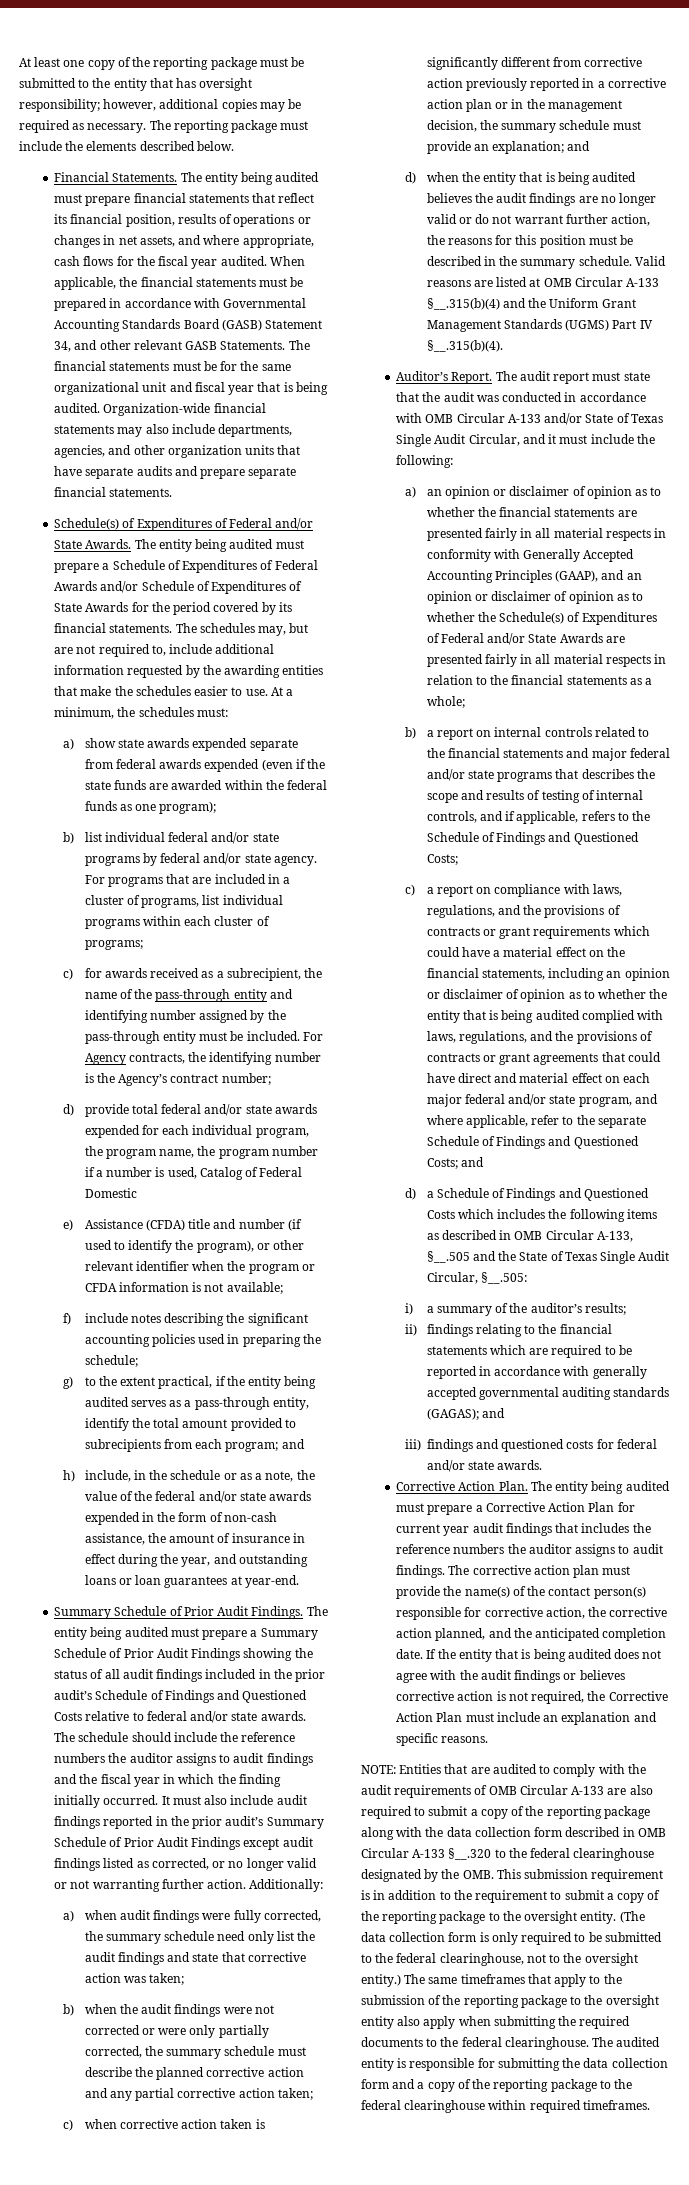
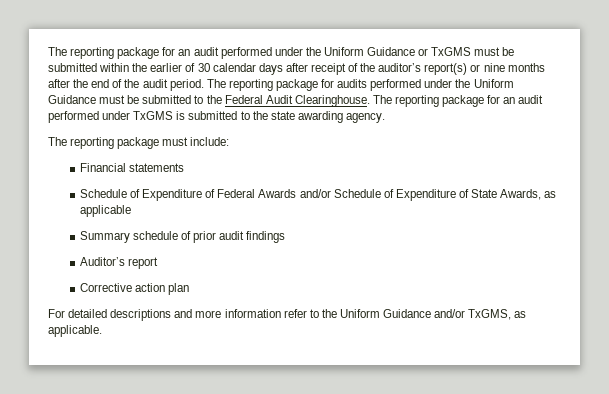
[19,57,257,70] At least one copy of the reporting package -> [48,47,515,59] [48,63,545,75] [48,79,514,91] [48,95,96,104] The reporting package for an audit performed under the Uniform Guidance or TxGMS must be submitted within the earlier of 30 calendar days after receipt of the auditor’s report(s) or nine months after the end of the audit period. The reporting package for audits performed under the Uniform Guidance
[113,78,253,91] [19,99,302,112] [19,120,309,133] [19,141,234,151] [54,172,320,185] [54,193,315,206] [54,214,311,227] [54,235,314,248] [54,256,305,269] [54,277,304,290] [54,298,307,311] [54,319,323,332] [54,340,310,352] [54,361,291,371] [54,382,328,395] [54,403,266,416] [54,424,293,437] [54,445,301,458] [54,466,297,479] [54,487,173,497] [54,518,314,531] [54,539,304,552] [54,560,258,573] entity that has oversight responsibility; however, additional copies may be required as necessary. The reporting package must include the elements described below. // Financial Statements. The entity being audited must prepare financial statements that reflect its financial position, results of operations or changes in net assets, and where appropriate, cash flows for the fiscal year audited. When applicable, the financial statements must be prepared in accordance with Governmental Accounting Standards Board (GASB) Statement 34, and other relevant GASB Statements. The financial statements must be for the same organizational unit and fiscal year that is being audited. Organization-wide financial statements may also include departments, agencies, and other organization units that have separate audits and prepare separate financial statements. // Schedule(s) of Expenditures of Federal and/or State Awards. The entity being audited must prepare a Schedule of Expenditures -> [224,95,544,107] [48,111,385,123] [48,137,230,149] [79,163,184,172] [79,189,203,201] Federal Audit Clearinghouse. The reporting package for an audit performed under TxGMS is submitted to the state awarding agency. // The reporting package must include: // Financial statements // Schedule of Expenditure
[211,581,287,594] Expenditures -> [395,189,456,201] Expenditure
[85,602,292,615] [54,623,309,636] [54,644,275,657] [54,665,324,678] [54,686,293,696] [54,707,228,719] [62,738,298,751] [84,759,326,772] [84,780,328,790] [84,801,217,814] [62,832,279,844] [84,853,317,866] [84,874,291,887] [84,895,283,908] [84,916,270,929] [84,940,143,950] [62,968,323,981] [84,989,293,1002] [84,1010,286,1023] [84,1031,323,1044] [84,1052,321,1065] [84,1073,271,1086] [62,1104,317,1117] [84,1125,309,1138] [84,1146,318,1159] [84,1167,303,1180] [84,1188,137,1198] [62,1219,302,1231] [84,1240,305,1253] [84,1261,315,1274] [84,1282,283,1294] [62,1313,308,1326] [84,1334,321,1347] [84,1355,138,1367] [62,1376,317,1389] [84,1397,309,1410] [84,1418,296,1431] [84,1439,305,1452] [62,1470,315,1482] [84,1491,312,1503] [84,1512,277,1525] [84,1533,305,1545] [84,1554,308,1567] [84,1575,299,1588] [54,1606,328,1619] [54,1627,318,1640] [54,1648,313,1661] [54,1669,325,1682] [54,1690,308,1703] [54,1711,306,1723] [54,1732,296,1742] [54,1753,313,1766] [54,1774,281,1787] [54,1795,307,1808] [54,1816,324,1829] [54,1837,313,1850] [54,1858,317,1871] [54,1879,324,1892] [62,1910,321,1923] [84,1931,316,1944] [84,1952,306,1965] [84,1973,185,1985] [62,2004,274,2017] [84,2025,269,2038] [84,2046,306,2059] [84,2067,304,2080] [84,2088,313,2101] [62,2119,265,2131] [426,57,643,70] [426,78,666,91] [426,99,622,112] [426,120,641,133] [426,141,591,154] [404,172,637,185] [426,193,657,206] [426,214,651,226] [426,235,634,248] [426,256,666,269] [426,277,660,287] [426,298,636,310] [426,319,653,332] [426,340,503,352] [396,371,650,384] [396,392,646,402] [396,413,663,425] [396,434,655,447] [396,455,454,468] [404,486,662,499] [426,507,637,517] [426,528,667,541] [426,549,635,562] [426,570,642,583] [426,591,644,604] [426,612,657,625] [426,633,625,645] [426,654,667,667] [426,675,653,685] [426,696,465,708] [404,727,650,740] [426,748,670,761] [426,769,655,782] [426,790,644,803] [426,811,651,824] [426,832,639,845] [426,854,458,865] [404,884,622,897] [426,905,621,918] [426,926,650,939] [426,947,626,957] [426,968,670,981] [426,989,668,1002] [426,1010,664,1023] [426,1031,653,1044] [426,1052,661,1065] [426,1073,651,1083] [426,1094,658,1107] [426,1115,646,1128] [426,1136,639,1149] [426,1157,484,1169] [404,1188,649,1201] [426,1209,657,1222] [426,1230,633,1242] [426,1251,670,1264] [426,1272,527,1284] [404,1303,626,1316] [404,1324,612,1337] [426,1345,632,1358] [426,1366,647,1379] [426,1387,670,1400] [426,1408,505,1420] [404,1439,657,1452] [426,1460,543,1472] [396,1481,670,1494] [396,1502,635,1515] [396,1523,651,1536] [396,1544,663,1557] [396,1565,631,1578] [396,1586,646,1599] [396,1607,668,1620] [396,1628,667,1641] [396,1649,662,1662] [396,1670,625,1683] [396,1691,668,1704] [396,1712,657,1725] [396,1733,489,1746] [361,1764,646,1777] [361,1785,653,1798] [361,1806,650,1819] [361,1827,666,1840] [361,1848,655,1861] [361,1869,664,1882] [361,1890,661,1903] [361,1911,645,1924] [361,1932,662,1945] [361,1953,638,1966] [361,1974,622,1987] [361,1995,659,2008] [361,2016,631,2029] [361,2037,661,2050] [361,2058,668,2071] [361,2079,633,2092] [361,2100,650,2113] Awards for the period covered by its financial statements. The schedules may, but are not required to, include additional information requested by the awarding entities that make the schedules easier to use. At a minimum, the schedules must: // a) show state awards expended separate from federal awards expended (even if the state funds are awarded within the federal funds as one program); // b) list individual federal and/or state programs by federal and/or state agency. For programs that are included in a cluster of programs, list individual programs within each cluster of programs; // c) for awards received as a subrecipient, the name of the pass-through entity and identifying number assigned by the pass-through entity must be included. For Agency contracts, the identifying number is the Agency’s contract number; // d) provide total federal and/or state awards expended for each individual program, the program name, the program number if a number is used, Catalog of Federal Domestic // e) Assistance (CFDA) title and number (if used to identify the program), or other relevant identifier when the program or CFDA information is not available; // f) include notes describing the significant accounting policies used in preparing the schedule; // g) to the extent practical, if the entity being audited serves as a pass-through entity, identify the total amount provided to subrecipients from each program; and // h) include, in the schedule or as a note, the value of the federal and/or state awards expended in the form of non-cash assistance, the amount of insurance in effect during the year, and outstanding loans or loan guarantees at year-end. // Summary Schedule of Prior Audit Findings. The entity being audited must prepare a Summary Schedule of Prior Audit Findings showing the status of all audit findings included in the prior audit’s Schedule of Findings and Questioned Costs relative to federal and/or state awards. The schedule should include the reference numbers the auditor assigns to audit findings and the fiscal year in which the finding initially occurred. It must also include audit findings reported in the prior audit’s Summary Schedule of Prior Audit Findings except audit findings listed as corrected, or no longer valid or not warranting further action. Additionally: // a) when audit findings were fully corrected, the summary schedule need only list the audit findings and state that corrective action was taken; // b) when the audit findings were not corrected or were only partially corrected, the summary schedule must describe the planned corrective action and any partial corrective action taken; // c) when corrective action taken is significantly different from corrective action previously reported in a corrective action plan or in the management decision, the summary schedule must provide an explanation; and // d) when the entity that is being audited believes the audit findings are no longer valid or do not warrant further action, the reasons for this position must be described in the summary schedule. Valid reasons are listed at OMB Circular A-133 §__.315(b)(4) and the Uniform Grant Management Standards (UGMS) Part IV §__.315(b)(4). // Auditor’s Report. The audit report must state that the audit was conducted in accordance with OMB Circular A-133 and/or State of Texas Single Audit Circular, and it must include the following: // a) an opinion or disclaimer of opinion as to whether the financial statements are presented fairly in all material respects in conformity with Generally Accepted Accounting Principles (GAAP), and an opinion or disclaimer of opinion as to whether the Schedule(s) of Expenditures of Federal and/or State Awards are presented fairly in all material respects in relation to the financial statements as a whole; // b) a report on internal controls related to the financial statements and major federal and/or state programs that describes the scope and results of testing of internal controls, and if applicable, refers to the Schedule of Findings and Questioned Costs; // c) a report on compliance with laws, regulations, and the provisions of contracts or grant requirements which could have a material effect on the financial statements, including an opinion or disclaimer of opinion as to whether the entity that is being audited complied with laws, regulations, and the provisions of contracts or grant agreements that could have direct and material effect on each major federal and/or state program, and where applicable, refer to the separate Schedule of Findings and Questioned Costs; and // d) a Schedule of Findings and Questioned Costs which includes the following items as described in OMB Circular A-133, §__.505 and the State of Texas Single Audit Circular, §__.505: // i) a summary of the auditor’s results; // ii) findings relating to the financial statements which are required to be reported in accordance with generally accepted governmental auditing standards (GAGAS); and // iii) findings and questioned costs for federal and/or state awards. // Corrective Action Plan. The entity being audited must prepare a Corrective Action Plan for current year audit findings that includes the reference numbers the auditor assigns to audit findings. The corrective action plan must provide the name(s) of the contact person(s) responsible for corrective action, the corrective action planned, and the anticipated completion date. If the entity that is being audited does not agree with the audit findings or believes corrective action is not required, the Corrective Action Plan must include an explanation and specific reasons. // NOTE: Entities that are audited to comply with the audit requirements of OMB Circular A-133 are also required to submit a copy of the reporting package along with the data collection form described in OMB Circular A-133 §__.320 to the federal clearinghouse designated by the OMB. This submission requirement is in addition to the requirement to submit a copy of the reporting package to the oversight entity. (The data collection form is only required to be submitted to the federal clearinghouse, not to the oversight entity.) The same timeframes that apply to the submission of the reporting package to the oversight entity also apply when submitting the required documents to the federal clearinghouse. The audited entity is responsible for submitting the data collection form and a copy of the reporting package to the federal clearinghouse within required timeframes. -> [500,189,557,200] [79,205,131,217] [79,231,286,243] [79,257,158,269] [79,283,190,295] [48,309,527,321] [48,325,102,337] Awards, as applicable // Summary schedule of prior audit findings // Auditor’s report // Corrective action plan // For detailed descriptions and more information refer to the Uniform Guidance and/or TxGMS, as applicable.

